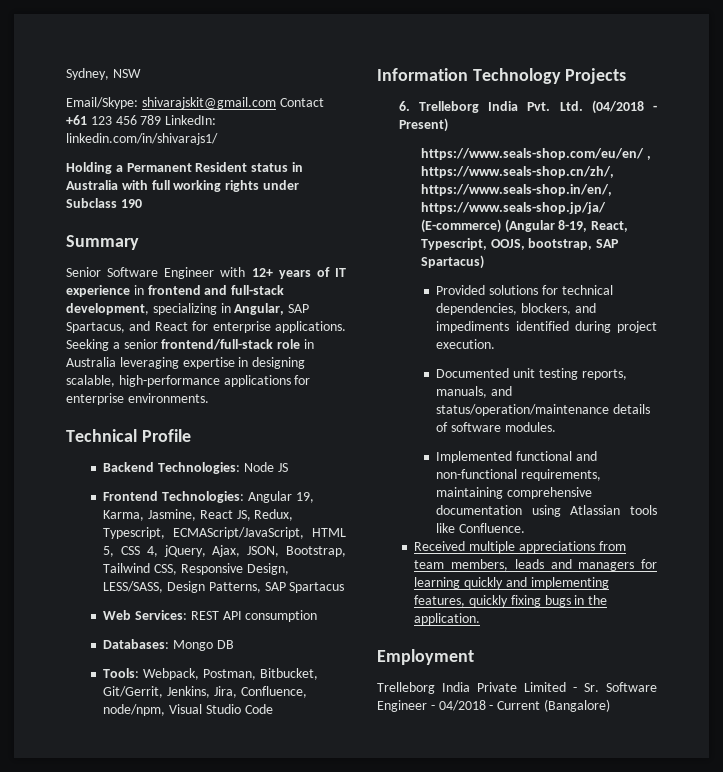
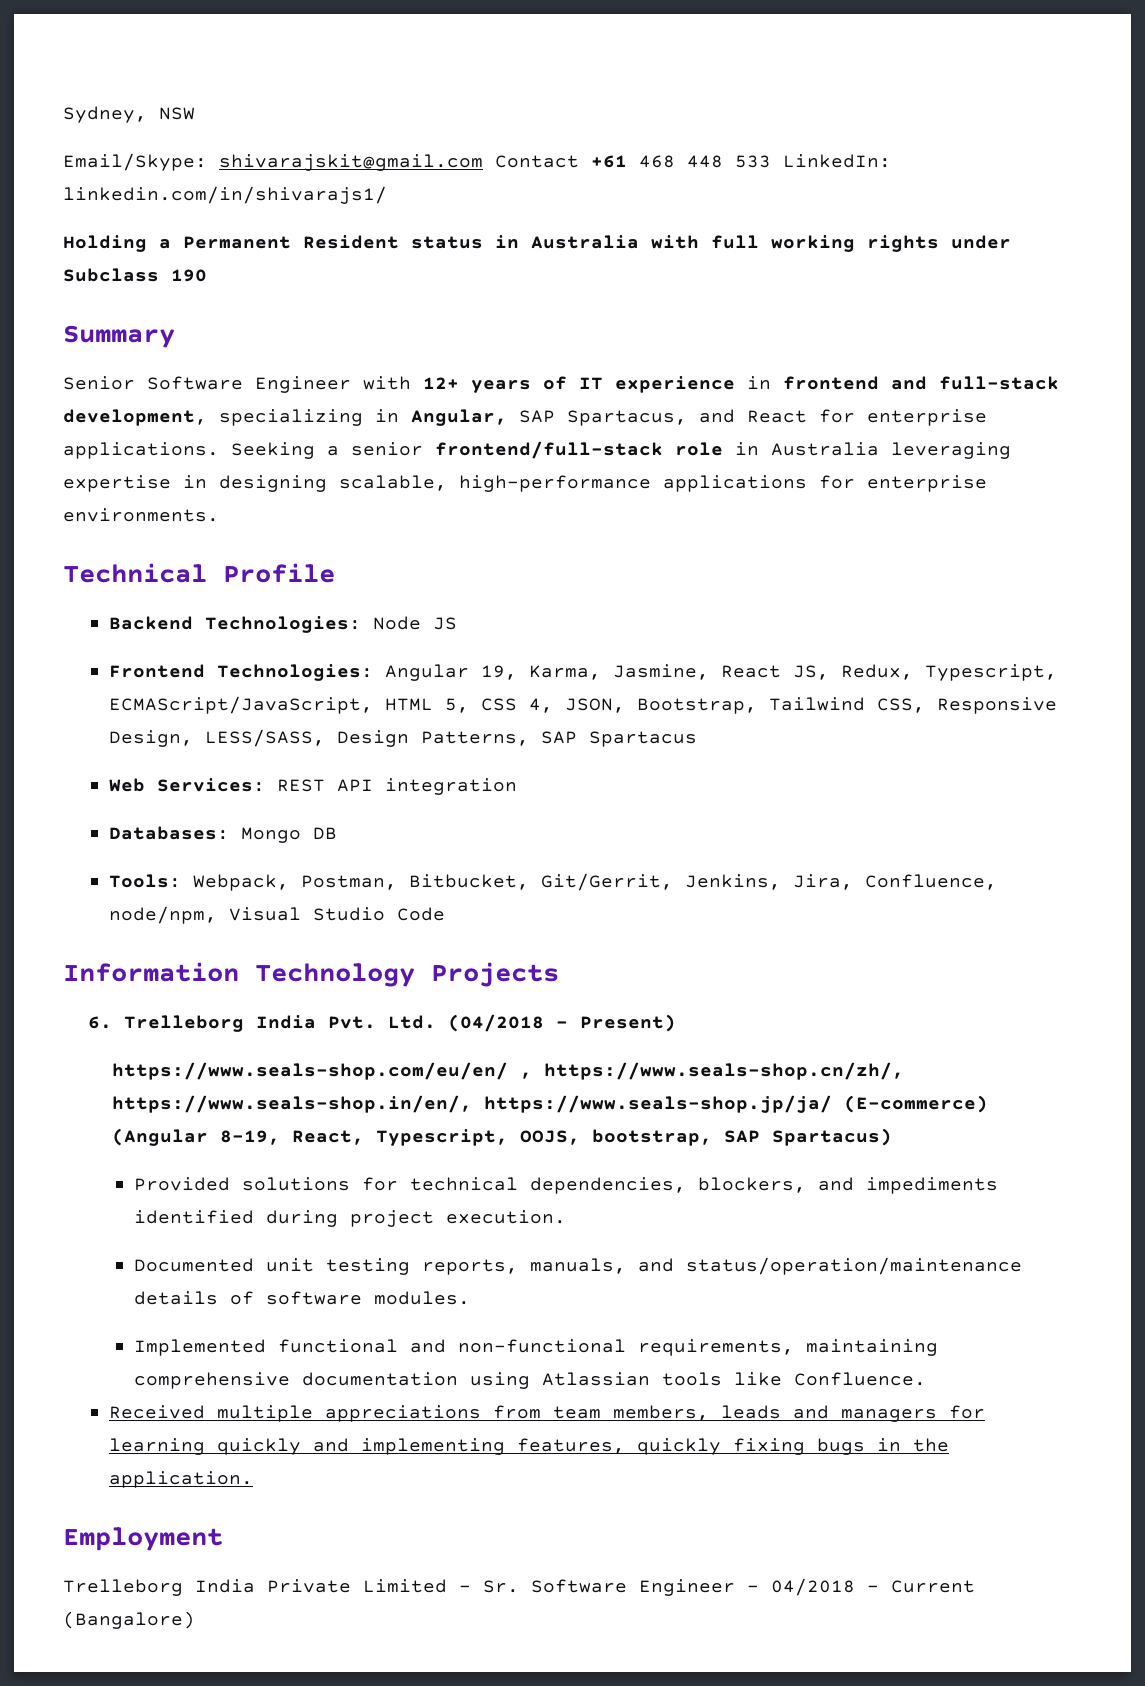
[90,115,162,125] 123 456 789 -> [639,155,771,168] 468 448 533
[163,545,241,557] jQuery, Ajax, -> (554, 705) none
[245,610,318,622] consumption -> [385,778,518,795] integration

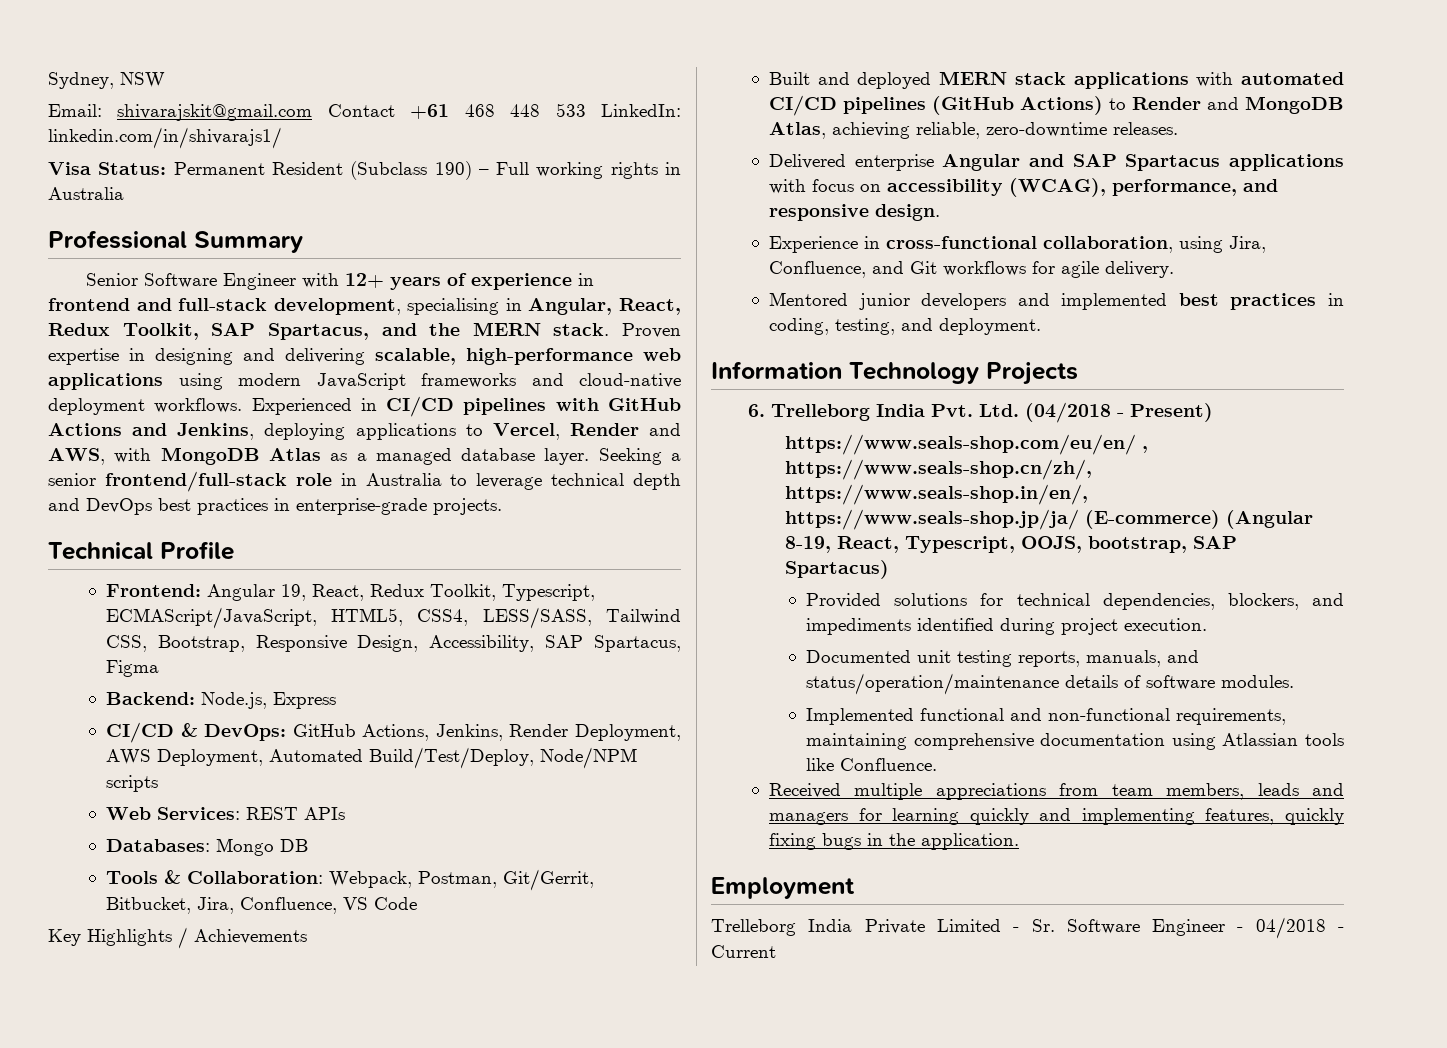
[63,153,207,171] Email/Skype: -> [48,104,102,117] Email:
[63,235,1011,252] [63,268,207,282] Holding a Permanent Resident status in Australia with full working rights under Subclass 190 // -> [48,161,681,180] [48,187,124,200] [48,230,187,249] Visa Status: Permanent Resident (Subclass 190) – Full working rights in Australia // Professional
[579,377,603,389] IT -> (467, 279) none
[219,409,363,426] specializing -> [407,298,500,315] specialising
[519,409,987,426] [63,442,219,459] SAP Spartacus, and React for enterprise applications. -> [618,298,681,315] [48,322,681,340] [48,348,681,365] [48,373,681,390] [48,396,681,417] [48,423,681,440] [48,447,590,465] React, Redux Toolkit, SAP Spartacus, and the MERN stack. Proven expertise in designing and delivering scalable, high-performance web applications using modern JavaScript frameworks and cloud-native deployment workflows. Experienced in CI/CD pipelines with GitHub Actions and Jenkins, deploying applications to Vercel, Render and AWS, with MongoDB Atlas as a managed database layer.
[891,442,1011,459] [63,475,987,492] [63,508,219,522] [63,563,335,583] [109,616,458,633] [109,664,1058,681] [109,696,758,714] leveraging expertise in designing scalable, high-performance applications for enterprise environments. // Technical Profile // Backend Technologies: Node JS // Frontend Technologies: Angular 19, Karma, Jasmine, React JS, Redux, Typescript, ECMAScript/JavaScript, HTML 5, CSS 4, JSON, Bootstrap, -> [450,473,681,490] [48,498,502,515] [48,541,234,560] [105,584,595,601] [105,607,592,629] to leverage technical depth and DevOps best practices in enterprise-grade projects. // Technical Profile // Frontend: Angular 19, React, Redux Toolkit, Typescript, ECMAScript/JavaScript, HTML5, CSS4, LESS/SASS,
(926, 705) none -> [157,635,245,652] Bootstrap,
[205,729,698,747] LESS/SASS, Design Patterns, SAP Spartacus -> [429,635,681,652] [105,660,159,677] [105,692,336,709] [105,722,681,743] [105,747,637,769] [105,775,158,792] Accessibility, SAP Spartacus, Figma // Backend: Node.js, Express // CI/CD & DevOps: GitHub Actions, Jenkins, Render Deployment, AWS Deployment, Automated Build/Test/Deploy, Node/NPM scripts
[337,778,518,795] API integration -> [303,807,345,820] APIs
[109,873,998,891] [109,906,446,924] Tools: Webpack, Postman, Bitbucket, Git/Gerrit, Jenkins, Jira, Confluence, node/npm, Visual Studio Code -> [105,869,594,891] [105,897,417,914] [48,927,307,949] [768,71,1344,89] [768,95,1344,116] [768,122,1178,139] [768,154,1344,171] [768,178,1278,197] [768,204,940,221] [768,236,1266,253] [768,261,1174,278] [768,292,1344,310] [768,318,1041,335] Tools & Collaboration: Webpack, Postman, Git/Gerrit, Bitbucket, Jira, Confluence, VS Code // Key Highlights / Achievements // Built and deployed MERN stack applications with automated CI/CD pipelines (GitHub Actions) to Render and MongoDB Atlas, achieving reliable, zero-downtime releases. // Delivered enterprise Angular and SAP Spartacus applications with focus on accessibility (WCAG), performance, and responsive design. // Experience in cross-functional collaboration, using Jira, Confluence, and Git workflows for agile delivery. // Mentored junior developers and implemented best practices in coding, testing, and deployment.
[63,1611,195,1629] (Bangalore) -> (776, 951) none

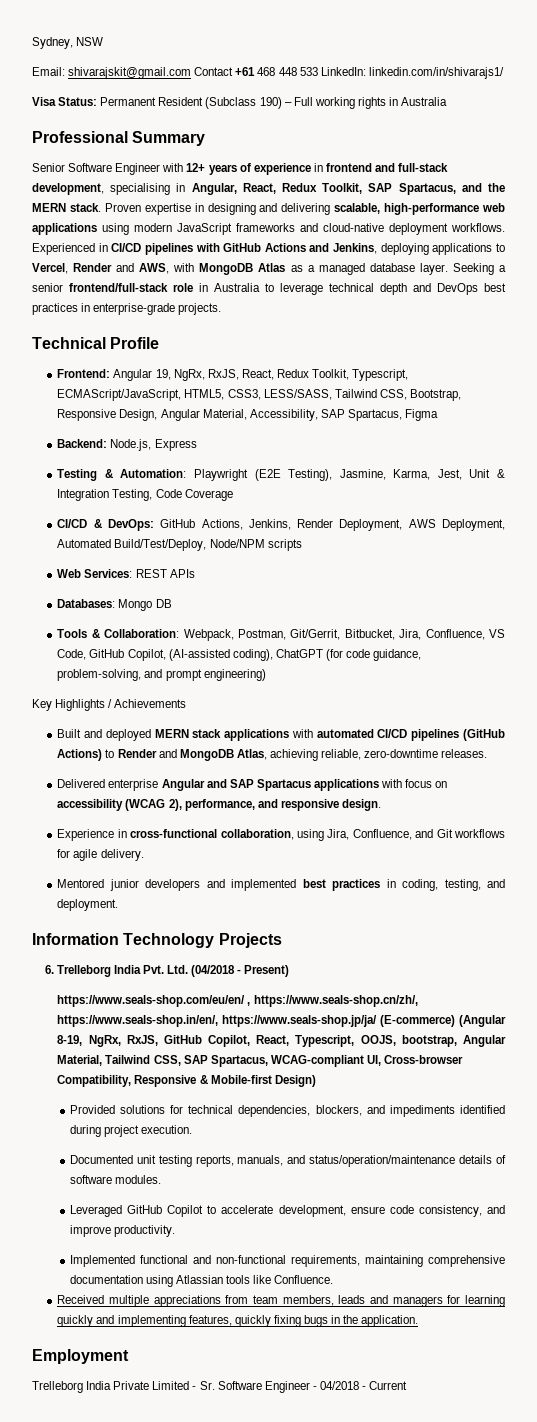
(306, 592) none -> [173,369,239,381] NgRx, RxJS,
[417,609,469,626] CSS4, -> [227,389,261,400] CSS3,
(419, 643) none -> [160,409,247,421] Angular Material,
(336, 700) none -> [57,469,505,481] [57,489,233,501] // Testing & Automation: Playwright (E2E Testing), Jasmine, Karma, Jest, Unit & Integration Testing, Code Coverage
[373,897,417,910] Code -> [57,649,422,661] [57,669,266,681] Code, GitHub Copilot, (AI-assisted coding), ChatGPT (for code guidance, problem-solving, and prompt engineering)
[1008,178,1106,197] (WCAG), -> [125,799,182,811] (WCAG 2),
[837,536,1238,553] [785,560,890,579] React, Typescript, OOJS, bootstrap, SAP Spartacus) -> [88,1035,506,1047] [57,1055,464,1067] [57,1075,316,1087] NgRx, RxJS, GitHub Copilot, React, Typescript, OOJS, bootstrap, Angular Material, Tailwind CSS, SAP Spartacus, WCAG-compliant UI, Cross-browser Compatibility, Responsive & Mobile-first Design)
(1295, 681) none -> [69,1205,505,1217] [69,1225,176,1237] // Leveraged GitHub Copilot to accelerate development, ensure code consistency, and improve productivity.

